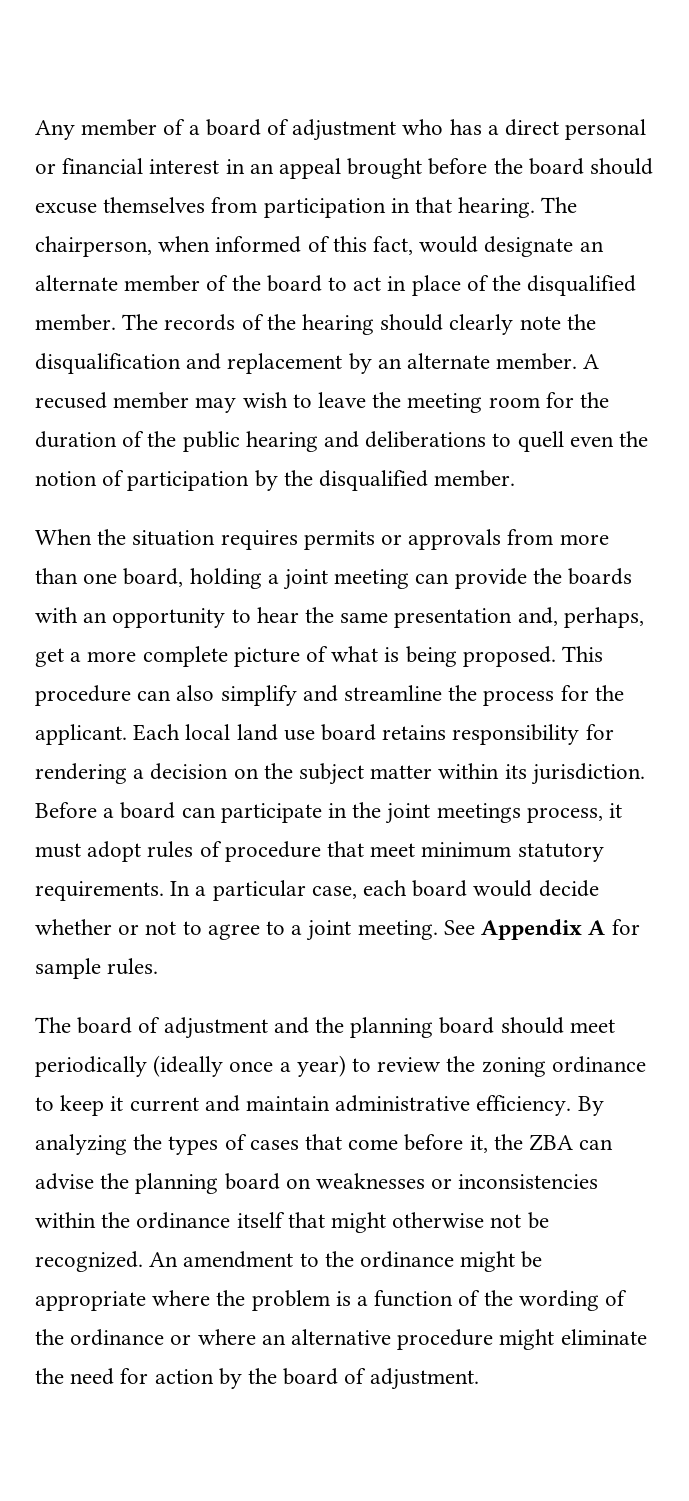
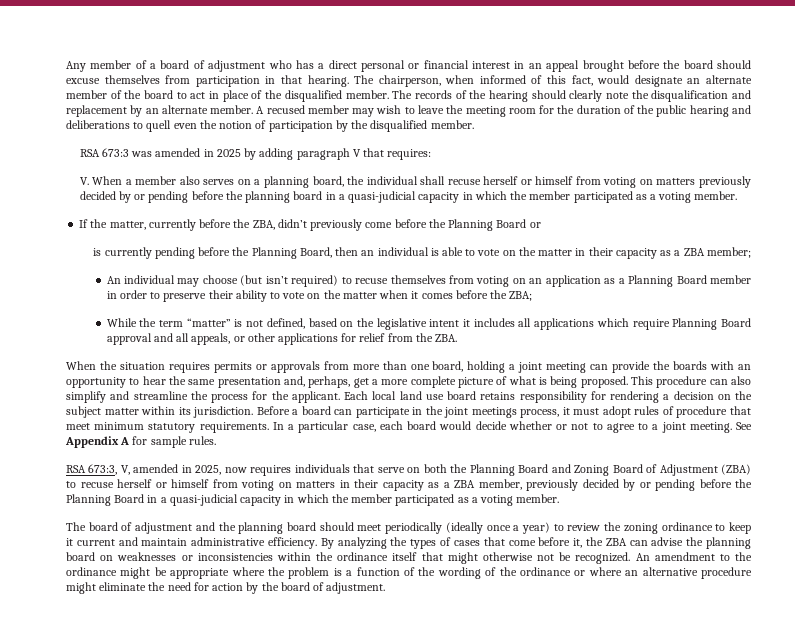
(516, 478) none -> [79,148,432,160] [79,176,751,188] [79,191,738,203] [79,219,541,231] [93,247,751,259] [106,275,751,287] [106,290,533,302] [106,318,751,330] [106,333,458,345] // RSA 673:3 was amended in 2025 by adding paragraph V that requires: // V. When a member also serves on a planning board, the individual shall recuse herself or himself from voting on matters previously decided by or pending before the planning board in a quasi-judicial capacity in which the member participated as a voting member. // If the matter, currently before the ZBA, didn’t previously come before the Planning Board or // is currently pending before the Planning Board, then an individual is able to vote on the matter in their capacity as a ZBA member; // An individual may choose (but isn’t required) to recuse themselves from voting on an application as a Planning Board member in order to preserve their ability to vote on the matter when it comes before the ZBA; // While the term “matter” is not defined, based on the legislative intent it includes all applications which require Planning Board approval and all appeals, or other applications for relief from the ZBA.
(159, 966) none -> [66,464,751,476] [66,479,752,491] [66,494,560,506] // RSA 673:3, V, amended in 2025, now requires individuals that serve on both the Planning Board and Zoning Board of Adjustment (ZBA) to recuse herself or himself from voting on matters in their capacity as a ZBA member, previously decided by or pending before the Planning Board in a quasi-judicial capacity in which the member participated as a voting member.

